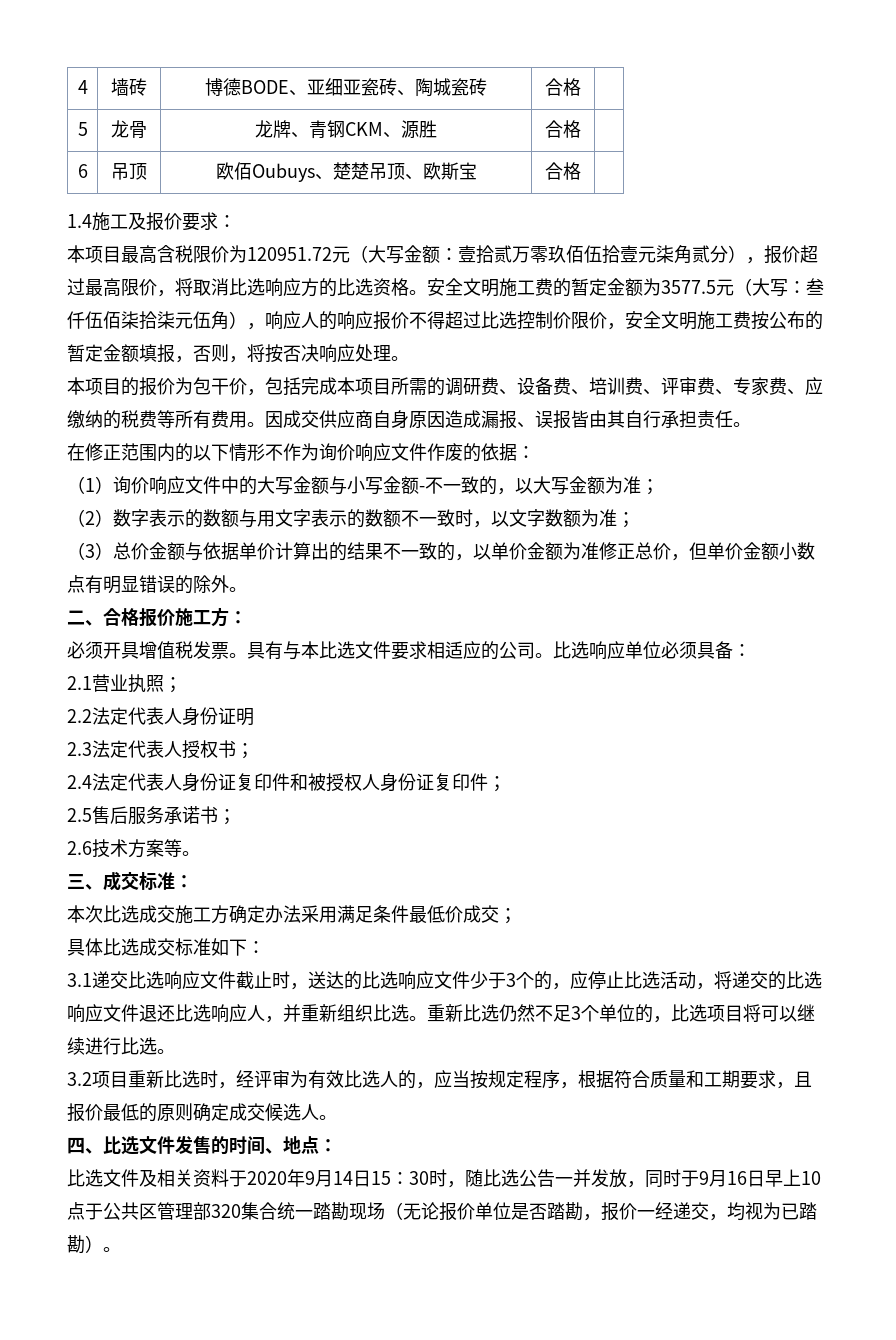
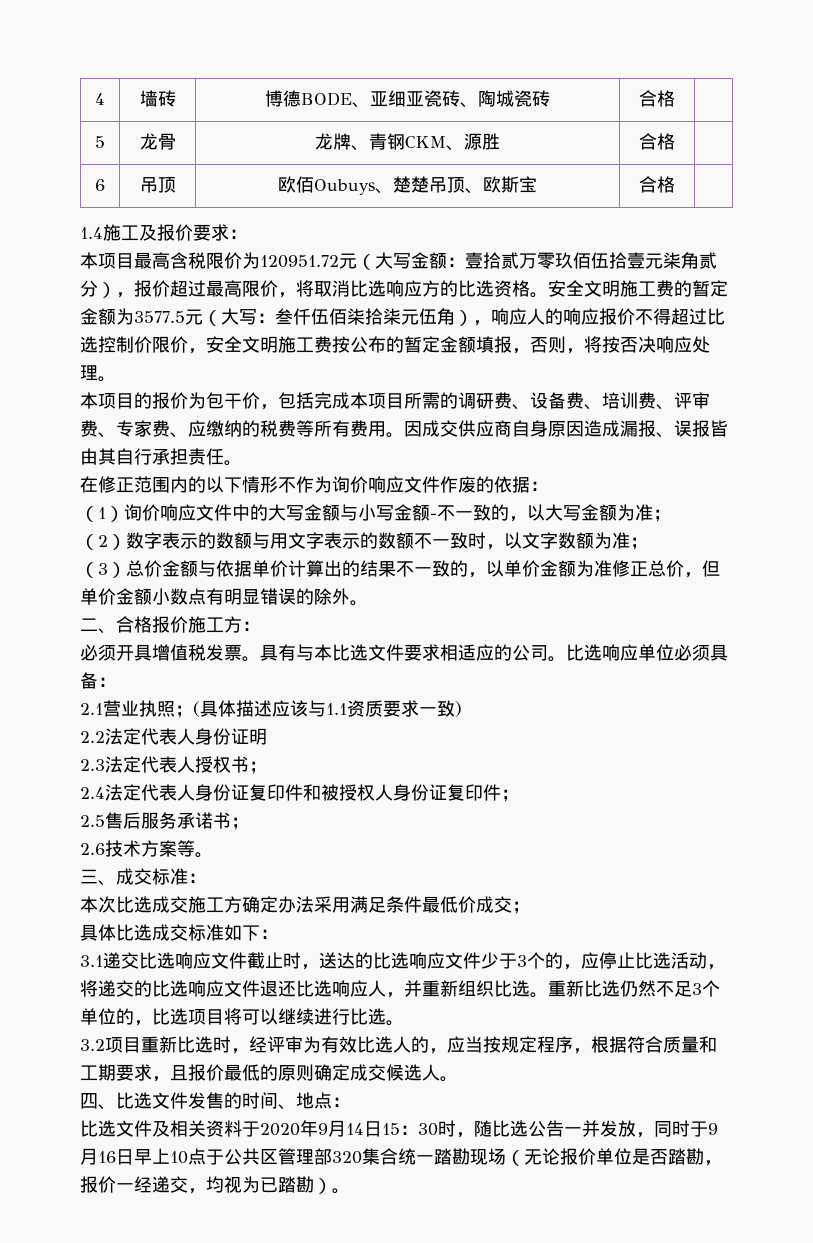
(182, 685) none -> [193,700,462,717] (具体描述应该与1.1资质要求一致)

